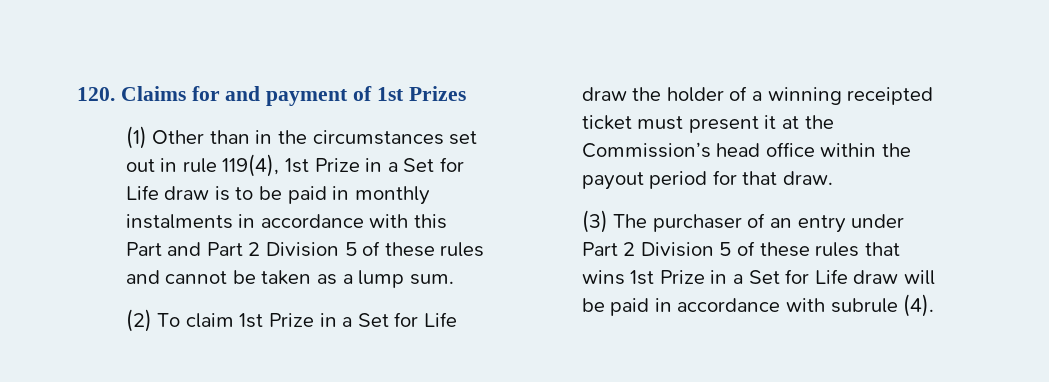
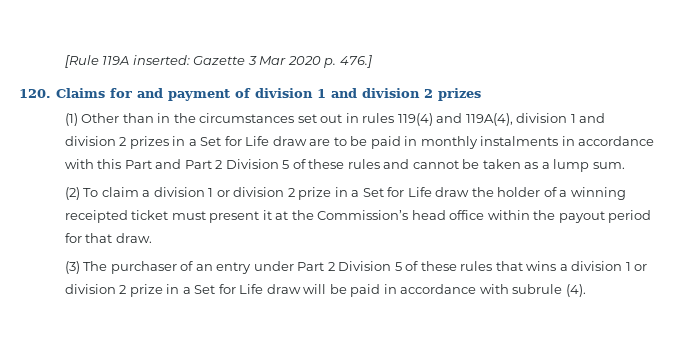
(77, 94) none -> [64,55,372,68] [Rule 119A inserted: Gazette 3 Mar 2020 p. 476.] //
[376,86,466,101] 1st Prizes -> [255,88,481,101] division 1 and division 2 prizes
[182,154,464,177] [125,185,230,201] rule 119(4), 1st Prize in a Set for Life draw is -> [362,113,606,126] [64,136,331,149] rules 119(4) and 119A(4), division 1 and division 2 prizes in a Set for Life draw are
[239,313,314,328] 1st Prize -> [142,187,332,200] a division 1 or division 2 prize
[630,270,705,285] 1st Prize -> [559,261,648,271] [64,284,163,297] a division 1 or division 2 prize

